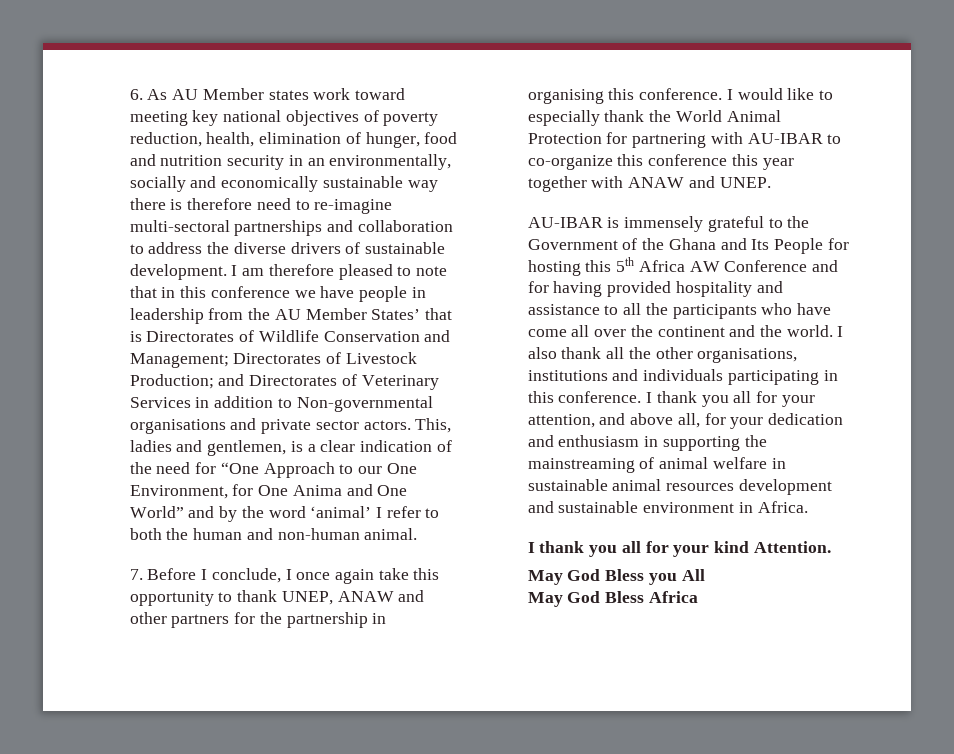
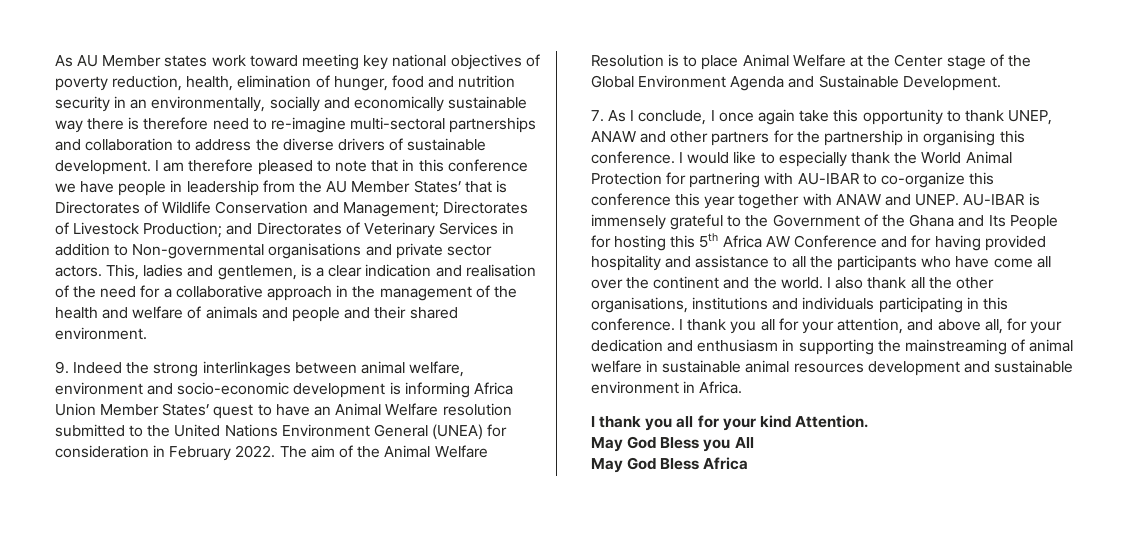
[129,89,143,100] 6. -> (54, 61) none
(433, 446) none -> [435,264,536,277] and realisation
[220,462,417,478] [129,484,408,499] [129,506,440,522] [129,528,418,540] “One Approach to our One Environment, for One Anima and One World” and by the word ‘animal’ I refer to both the human and non-human animal. -> [163,285,517,301] [54,306,458,322] [54,327,147,340] [54,361,465,377] [54,382,513,398] [54,403,512,419] [54,424,508,440] [54,445,488,461] [590,54,1031,70] [590,75,1001,91] a collaborative approach in the management of the health and welfare of animals and people and their shared environment. // 9. Indeed the strong interlinkages between animal welfare, environment and socio-economic development is informing Africa Union Member States’ quest to have an Animal Welfare resolution submitted to the United Nations Environment General (UNEA) for consideration in February 2022. The aim of the Animal Welfare Resolution is to place Animal Welfare at the Center stage of the Global Environment Agenda and Sustainable Development.
[147,568,197,580] Before -> [608,110,627,122] As
(771, 182) // -> (960, 200) none

